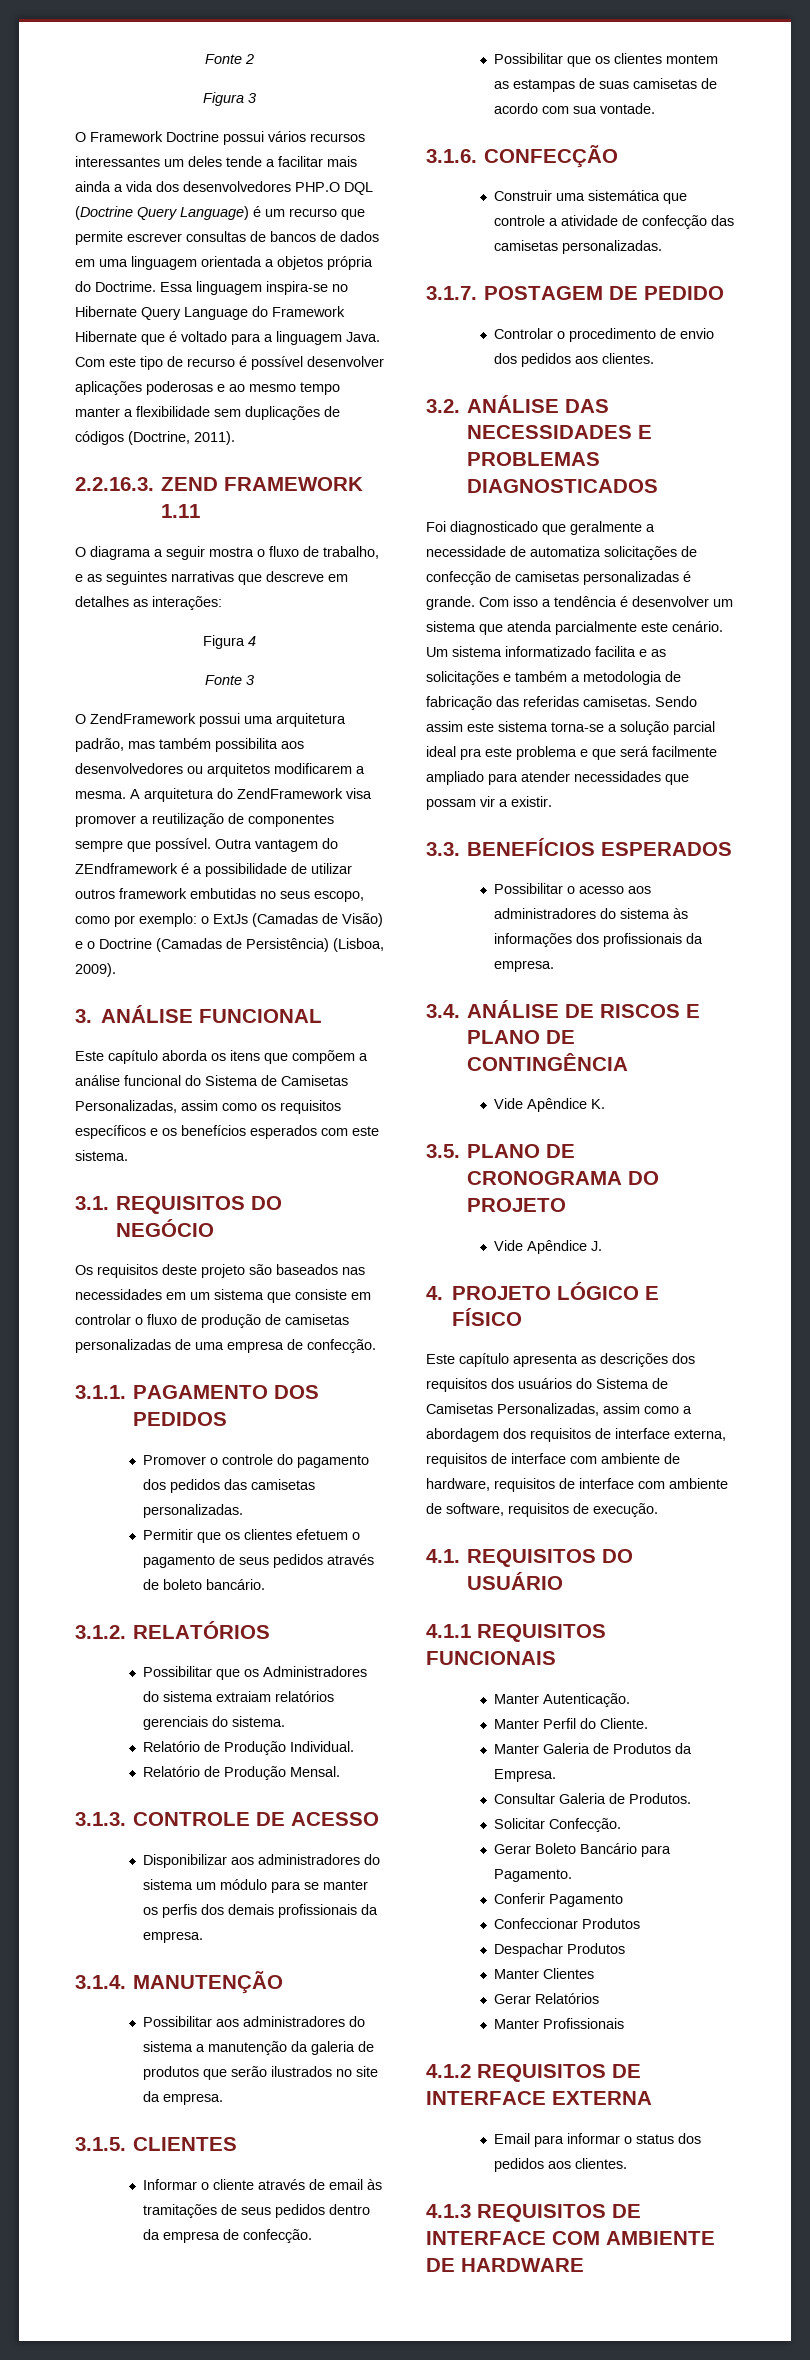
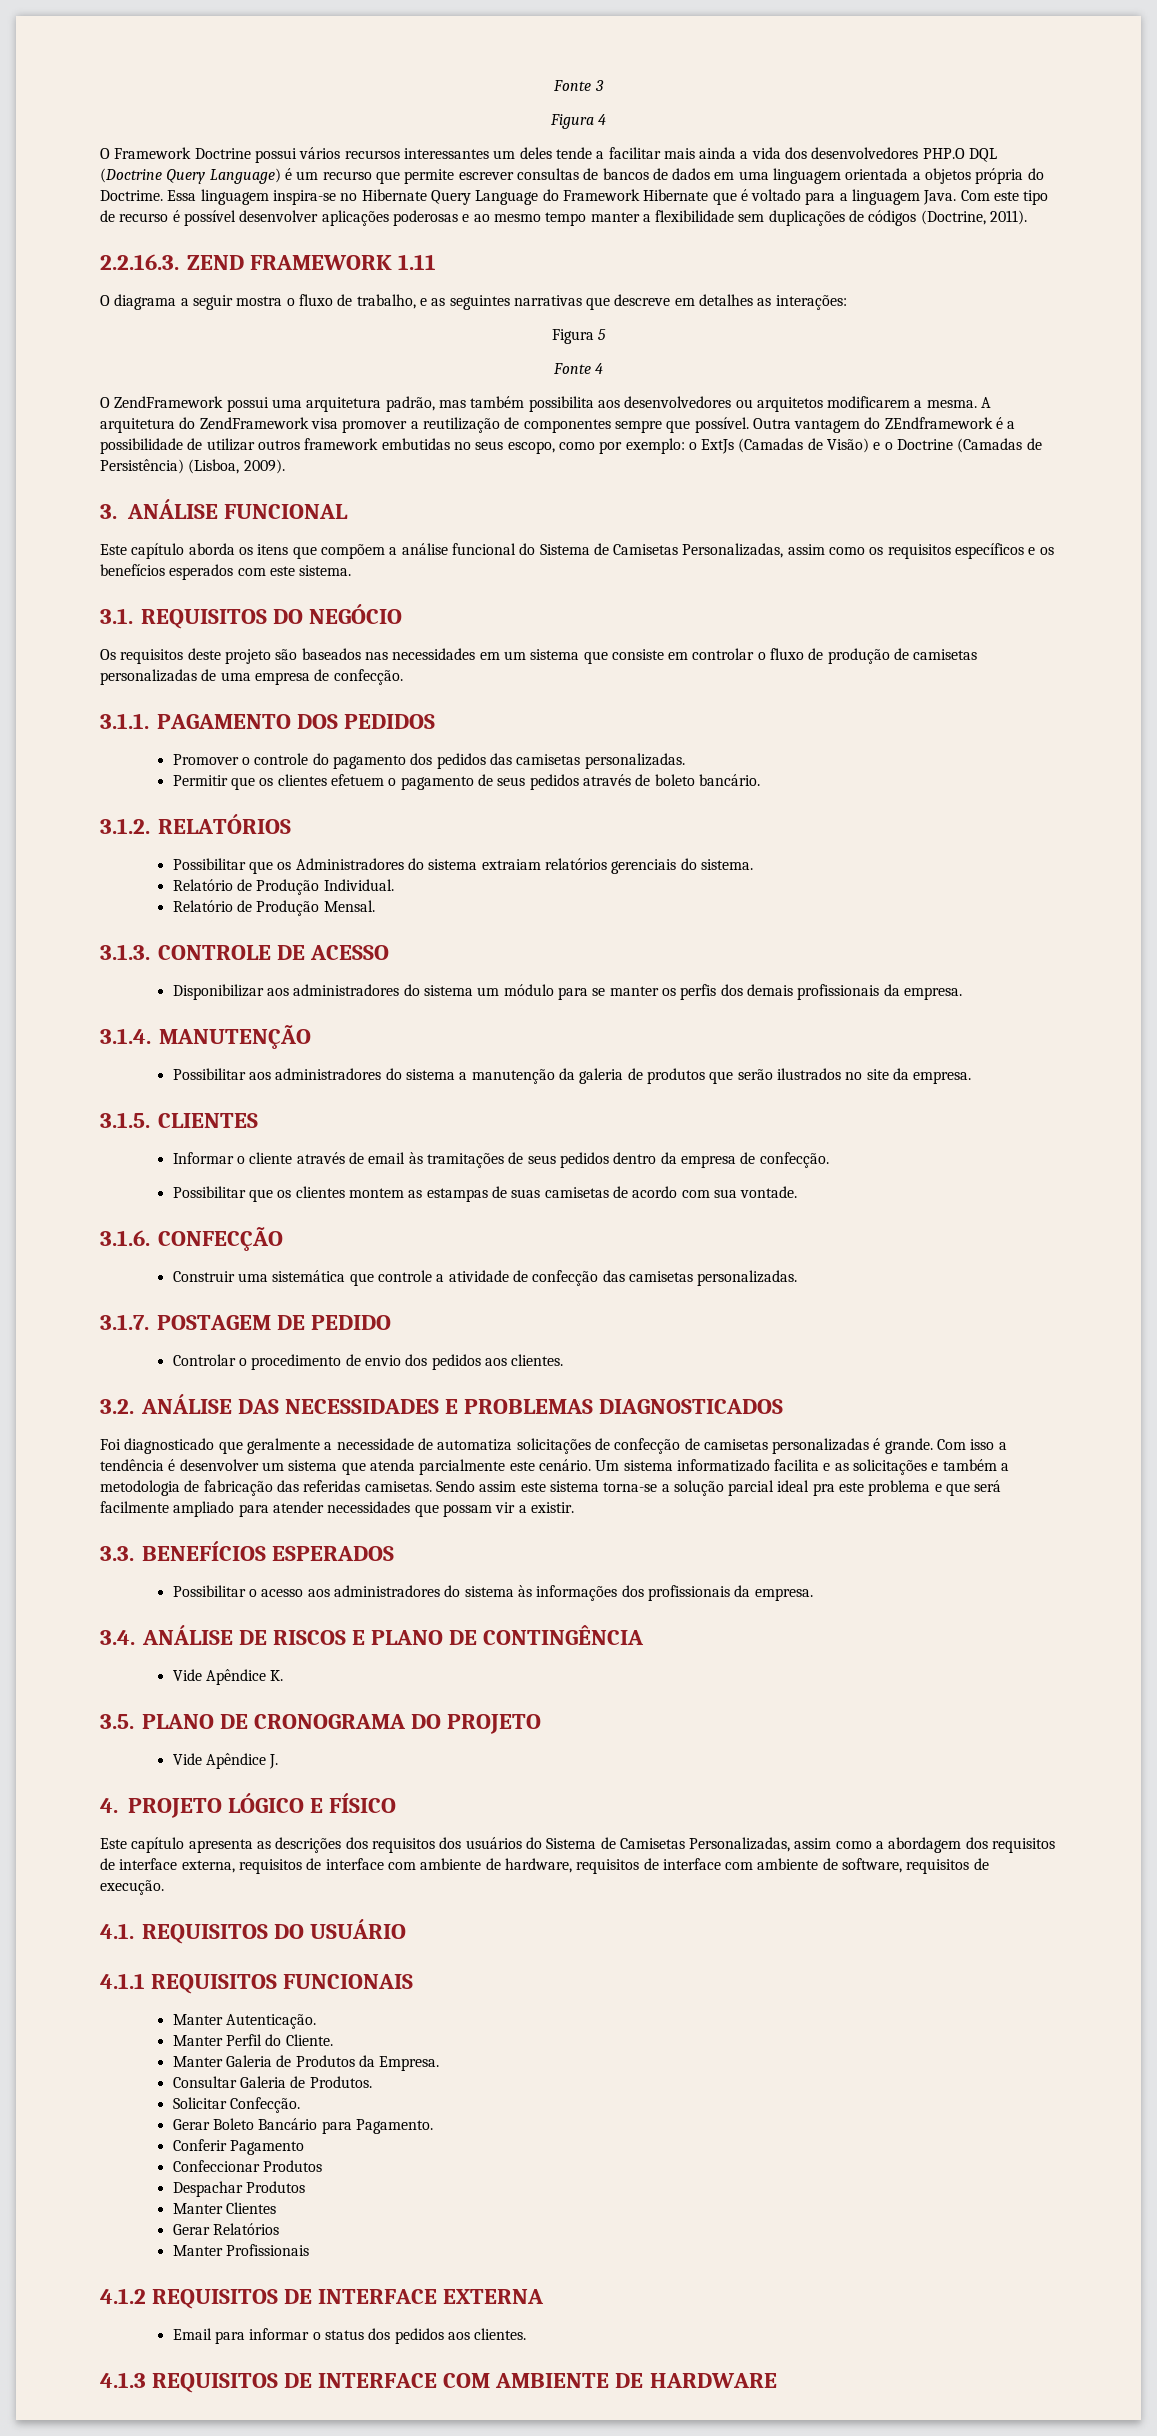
[205,54,254,64] [203,92,256,106] Fonte 2 // Figura 3 -> [553,80,604,91] [549,114,607,129] Fonte 3 // Figura 4
[248,636,256,646] [205,675,254,685] 4 // Fonte 3 -> [598,329,607,340] [552,363,604,374] 5 // Fonte 4

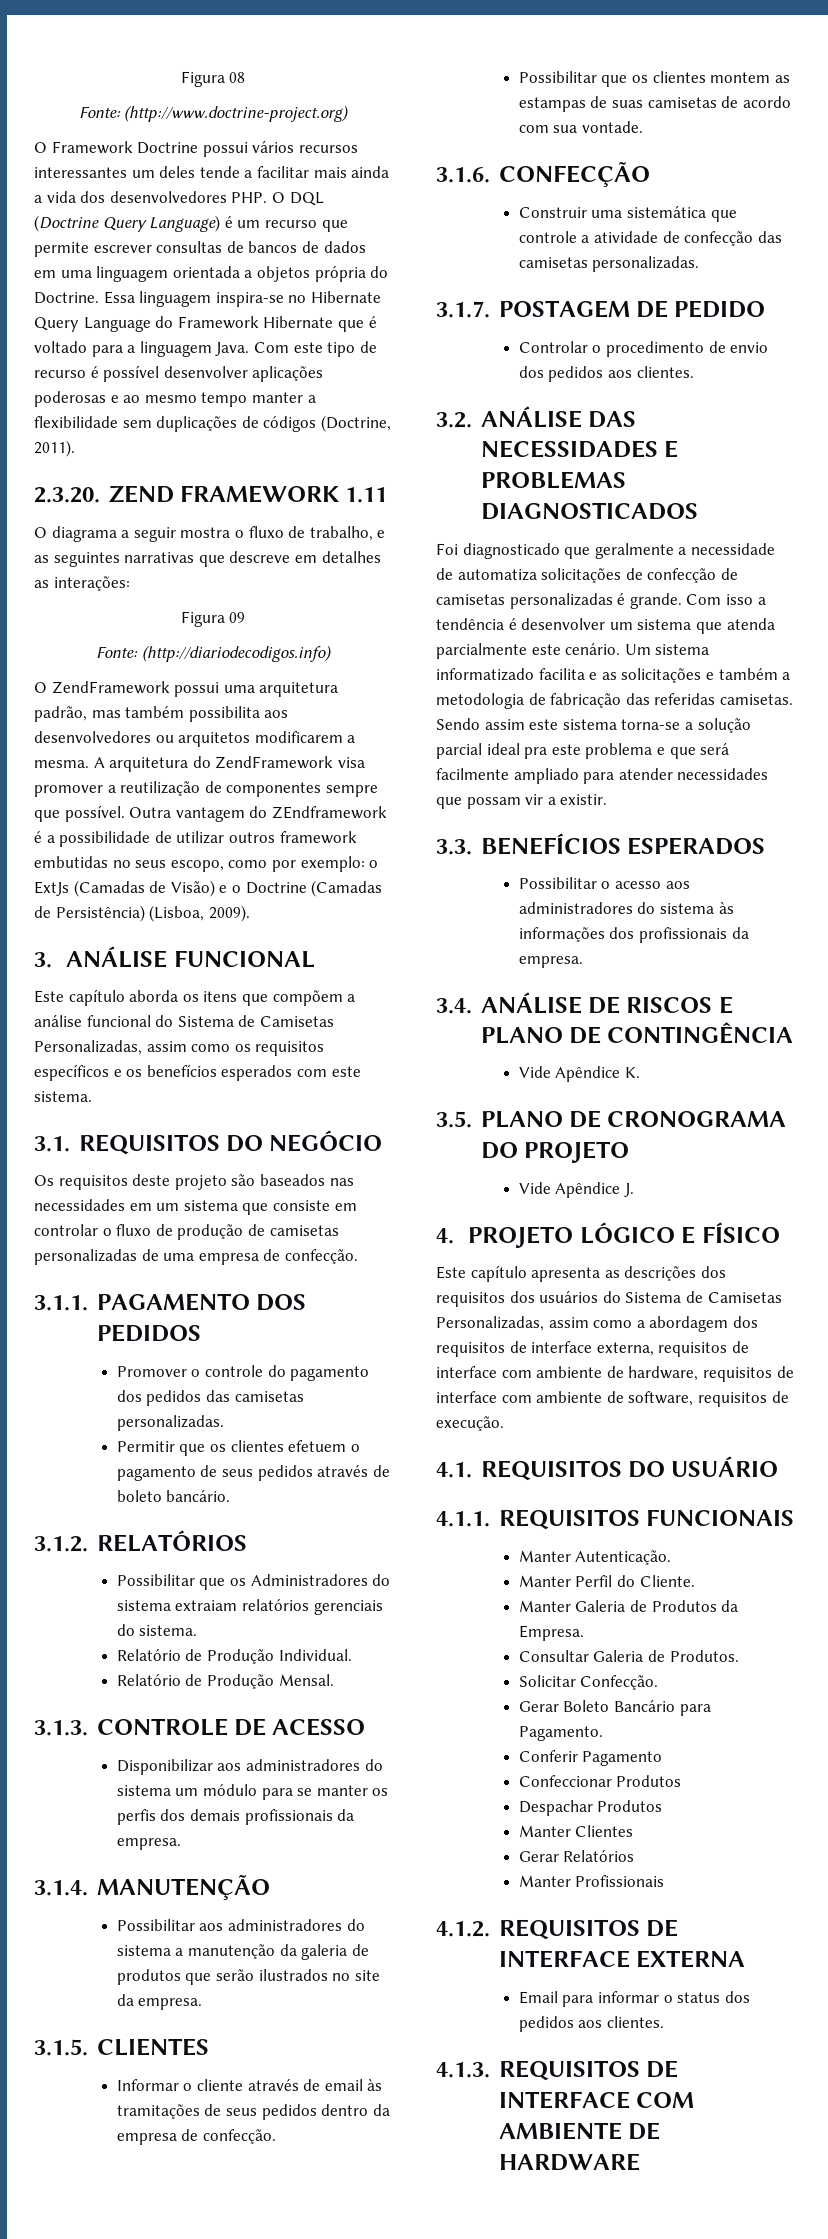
[553,80,604,91] [549,114,607,129] Fonte 3 // Figura 4 -> [180,71,246,87] [78,105,350,122] Figura 08 // Fonte: (http://www.doctrine-project.org)
[922,148,965,159] PHP.O -> [231,192,285,203] PHP. O
[100,190,163,201] Doctrime. -> [34,292,99,304] Doctrine.
[100,254,179,270] 2.2.16.3. -> [34,487,100,503] 2.3.20.
[598,329,607,340] [552,363,604,374] 5 // Fonte 4 -> [229,612,246,623] [96,645,332,662] 09 // Fonte: (http://diariodecodigos.info)
[100,1973,145,1989] 4.1.1 -> [436,1511,490,1527] 4.1.1.
[100,2288,146,2304] 4.1.2 -> [436,1921,490,1937] 4.1.2.
[100,2372,146,2388] 4.1.3 -> [436,2062,490,2078] 4.1.3.

